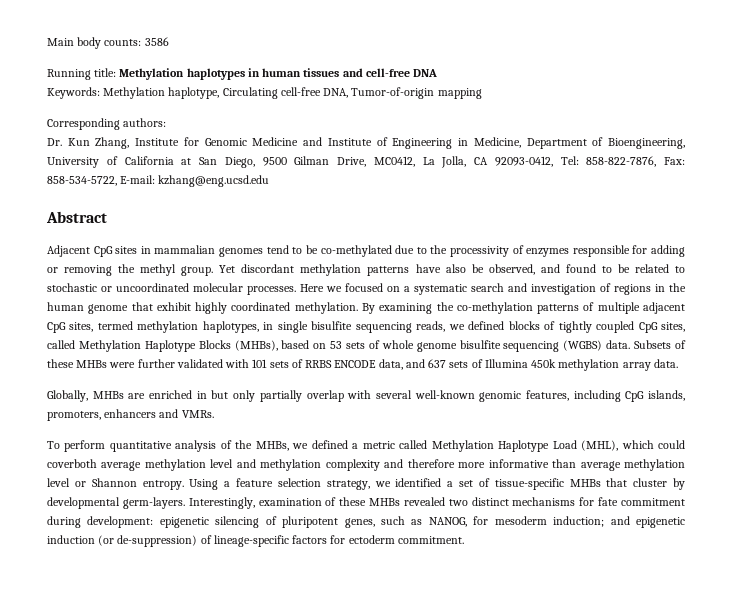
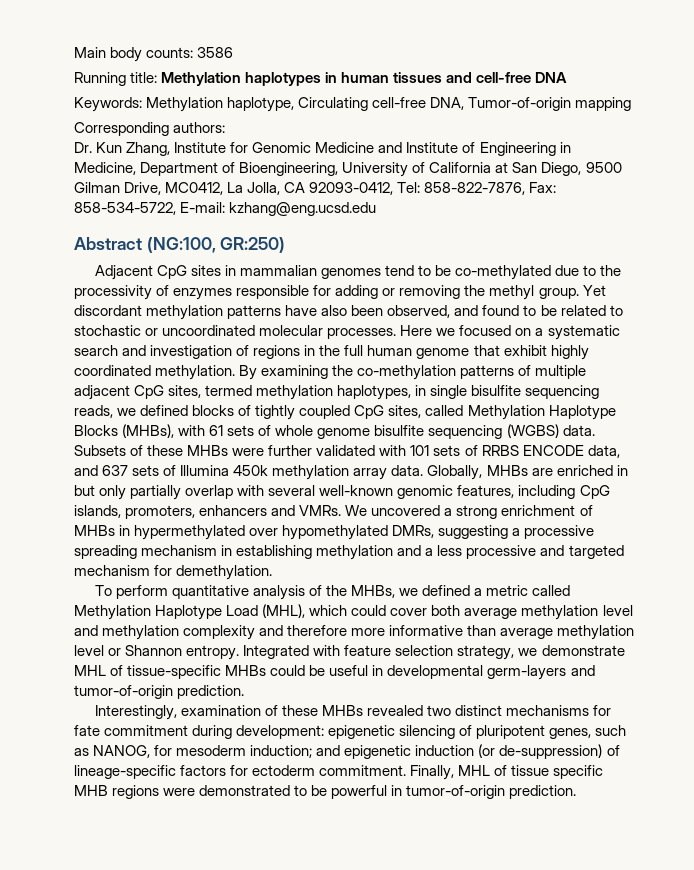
(107, 217) none -> [146,237,286,253] (NG:100, GR:250)
[471,264,484,273] be -> [351,305,384,316] been
(686, 287) none -> [344,345,364,356] full
[281,340,343,349] based on 53 -> [178,425,224,436] with 61
(678, 363) // -> (424, 470) none
(214, 414) none -> [345,505,593,519] [74,525,595,540] [74,545,624,560] [74,565,273,580] We uncovered a strong enrichment of MHBs in hypermethylated over hypomethylated DMRs, suggesting a processive spreading mechanism in establishing methylation and a less processive and targeted mechanism for demethylation.
[47,459,97,468] coverboth -> [390,605,461,616] cover both
[189,479,231,490] Using a -> [243,645,341,659] Integrated with
[395,478,685,490] [47,497,185,509] identified a set of tissue-specific MHBs that cluster by developmental germ-layers. -> [541,645,625,656] [74,665,595,680] [74,685,245,699] demonstrate MHL of tissue-specific MHBs could be useful in developmental germ-layers and tumor-of-origin prediction. //
(464, 540) none -> [410,765,604,780] [74,785,577,799] Finally, MHL of tissue specific MHB regions were demonstrated to be powerful in tumor-of-origin prediction.

